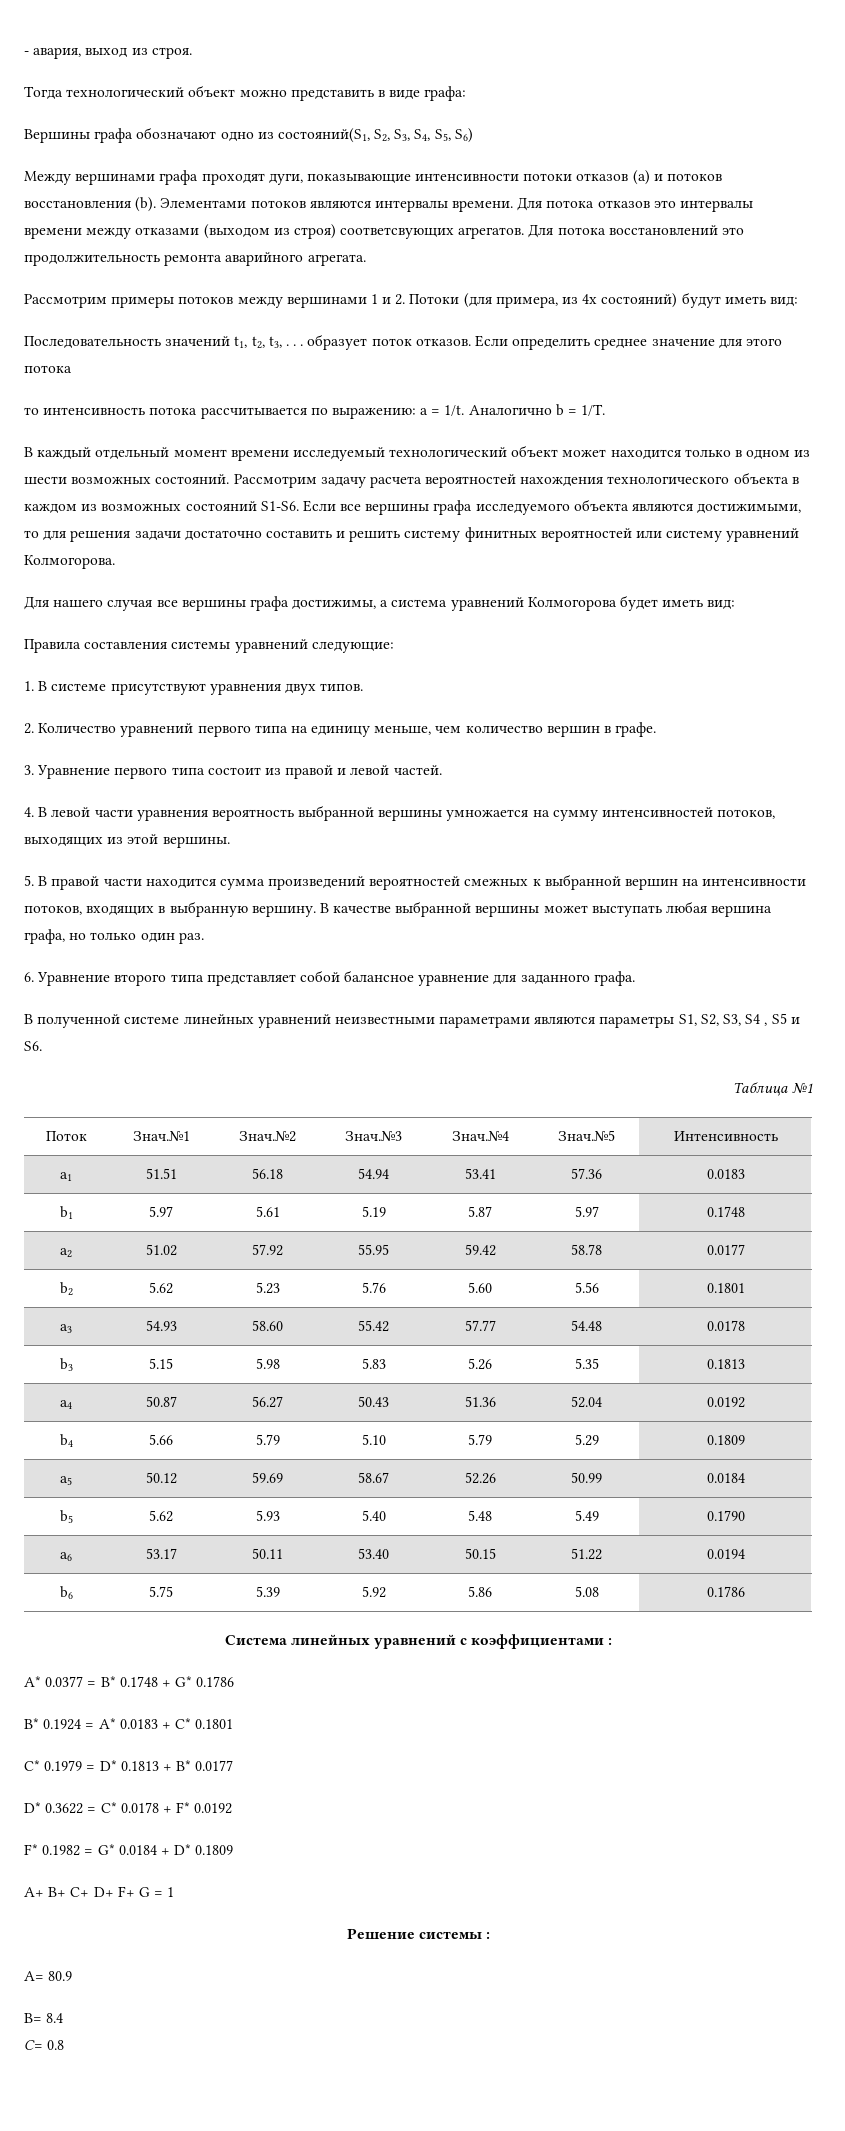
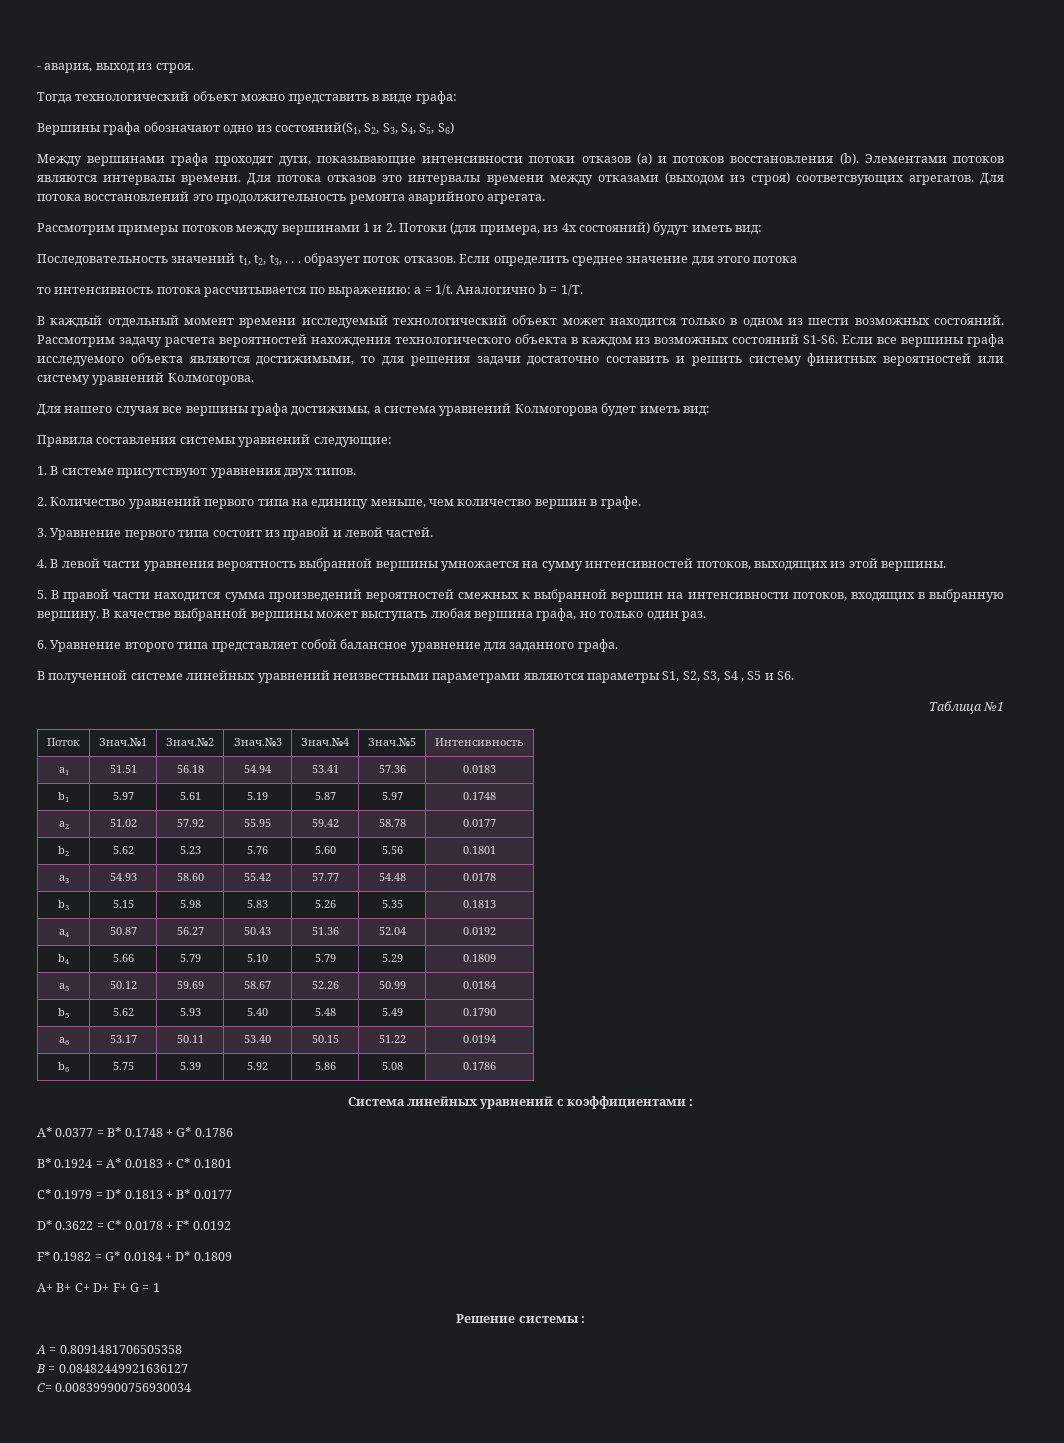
[24,1971,73,1981] [24,2013,64,2023] A= 80.9 // B= 8.4 -> [36,1345,182,1354] [36,1364,188,1373] A = 0.8091481706505358 // B = 0.08482449921636127
[47,2040,65,2050] 0.8 -> [55,1383,192,1392] 0.008399900756930034

